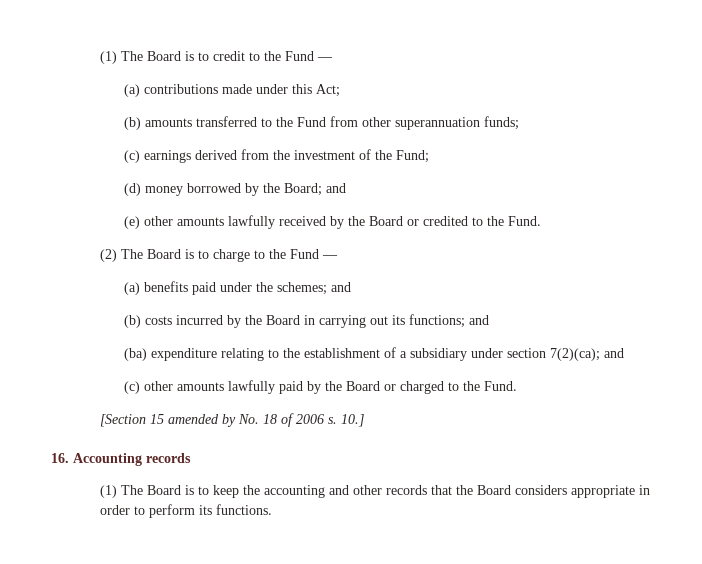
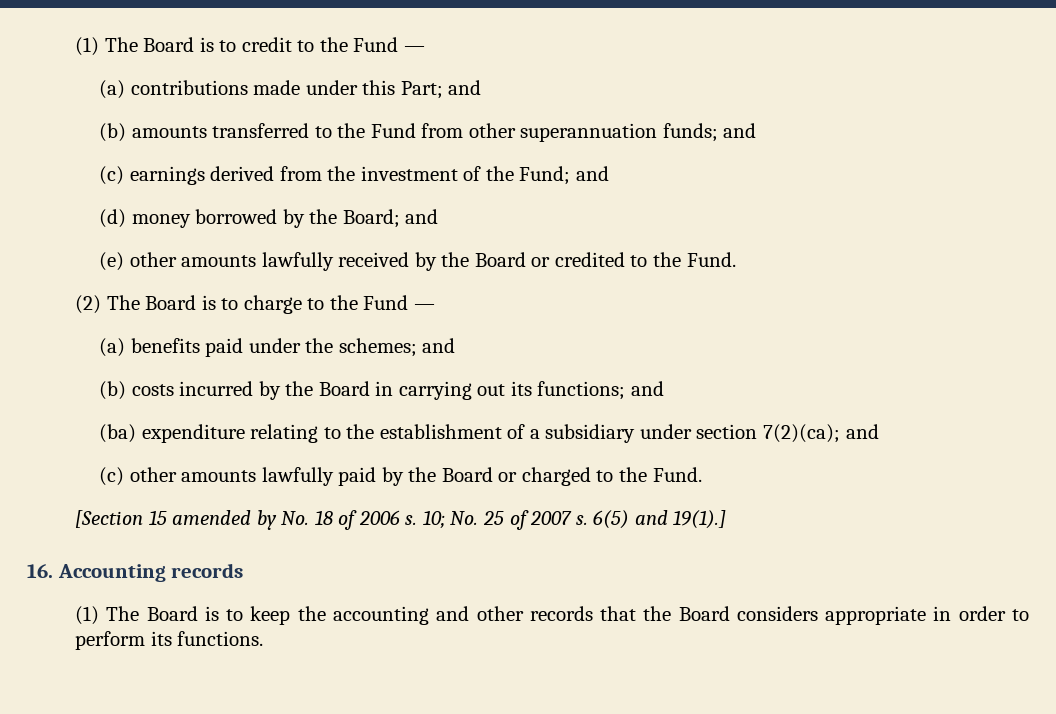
[316,84,341,97] Act; -> [400,80,482,99] Part; and
(520, 123) none -> [723,123,757,138] and
(430, 156) none -> [575,166,609,181] and
[340,414,364,427] 10.] -> [422,510,727,530] 10; No. 25 of 2007 s. 6(5) and 19(1).]

